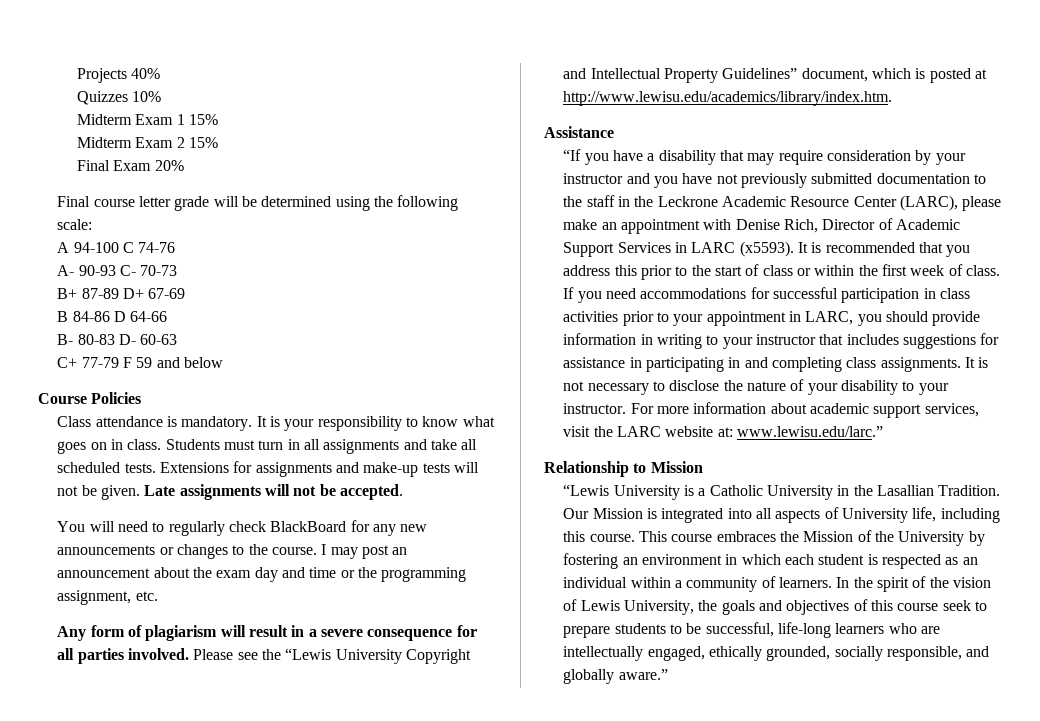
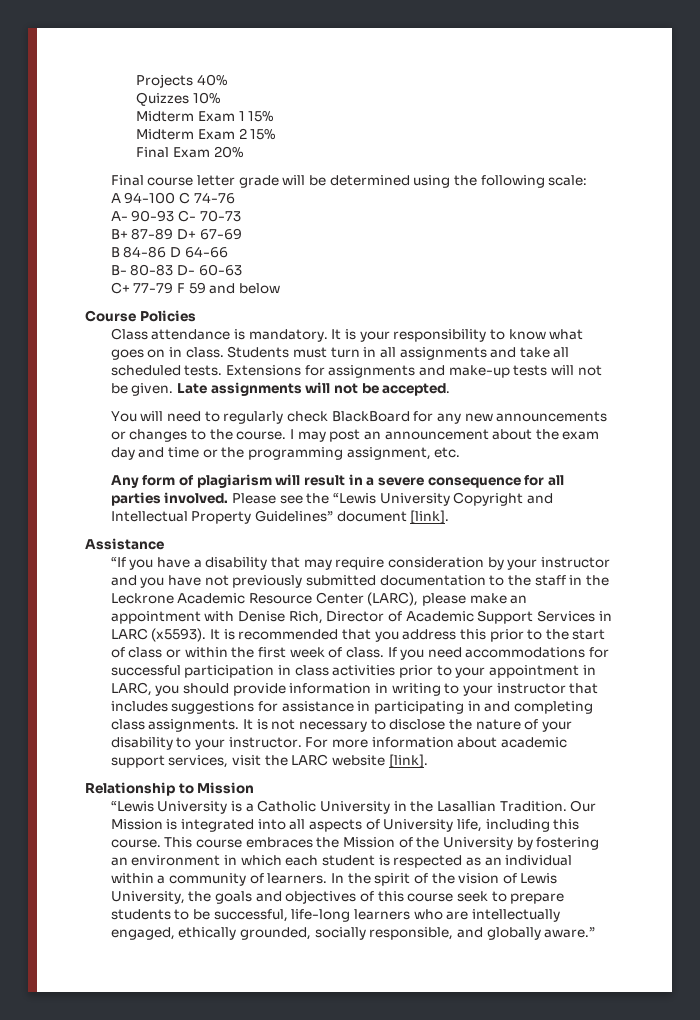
[801,68,988,83] [563,91,893,106] document, which is posted at http://www.lewisu.edu/academics/library/index.htm. -> [336,510,450,524] document [link].
[717,426,884,437] at: www.lewisu.edu/larc.” -> [388,754,428,768] [link].

